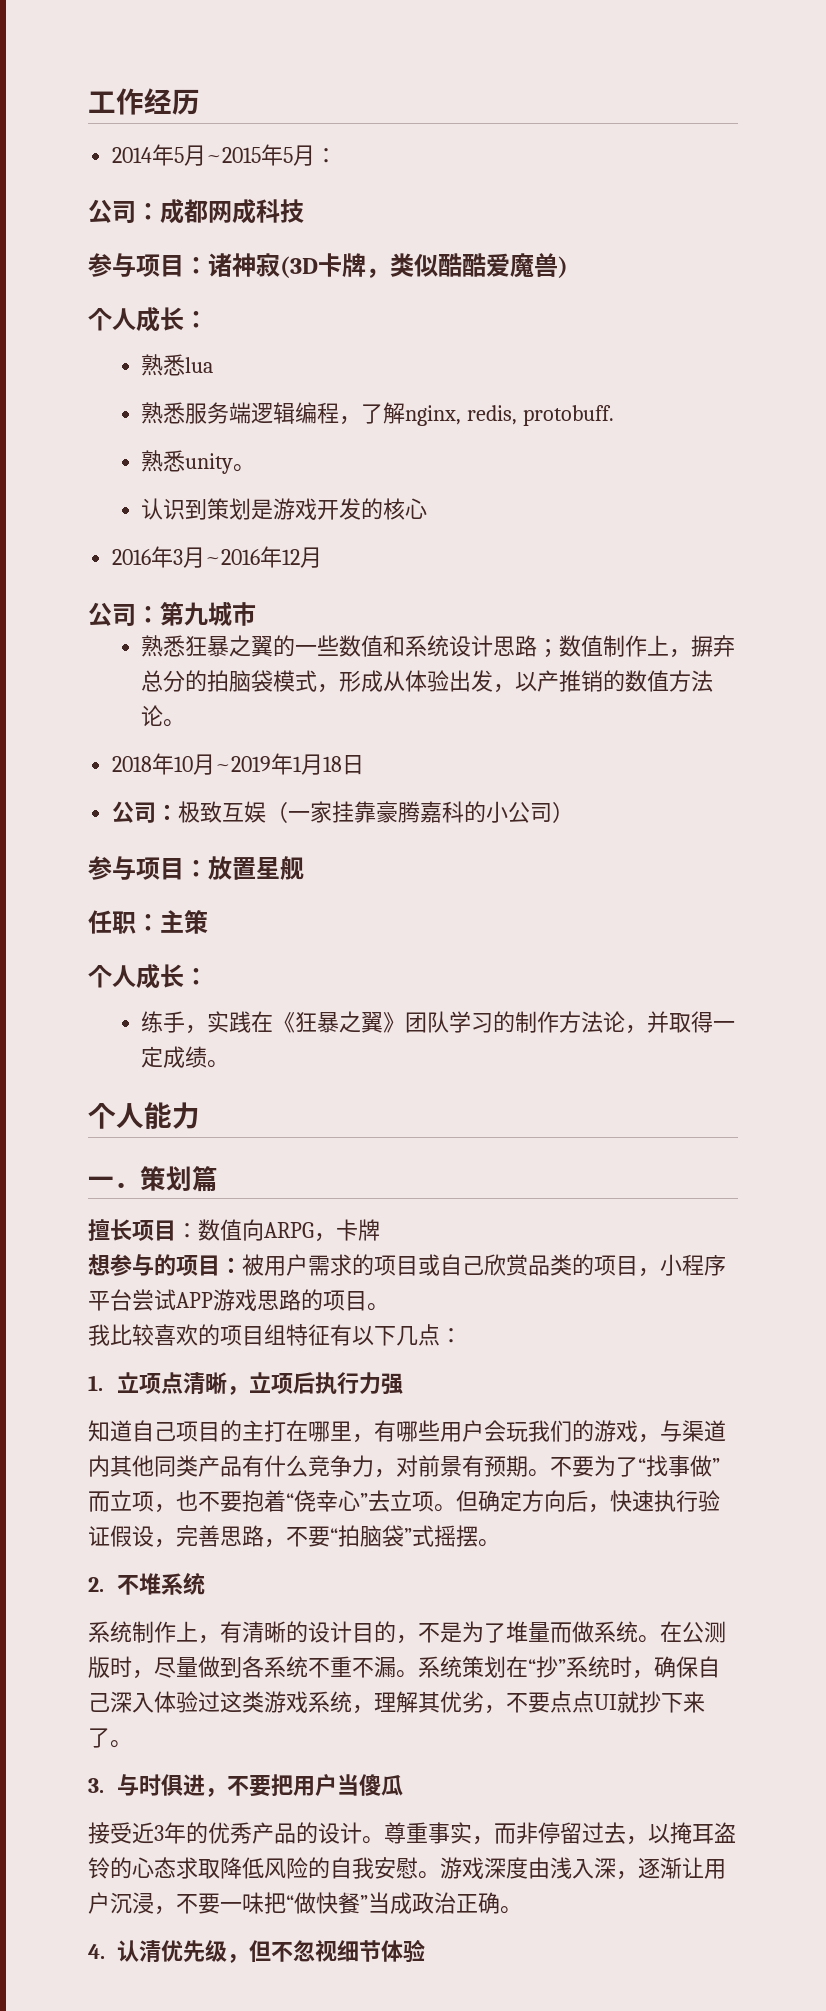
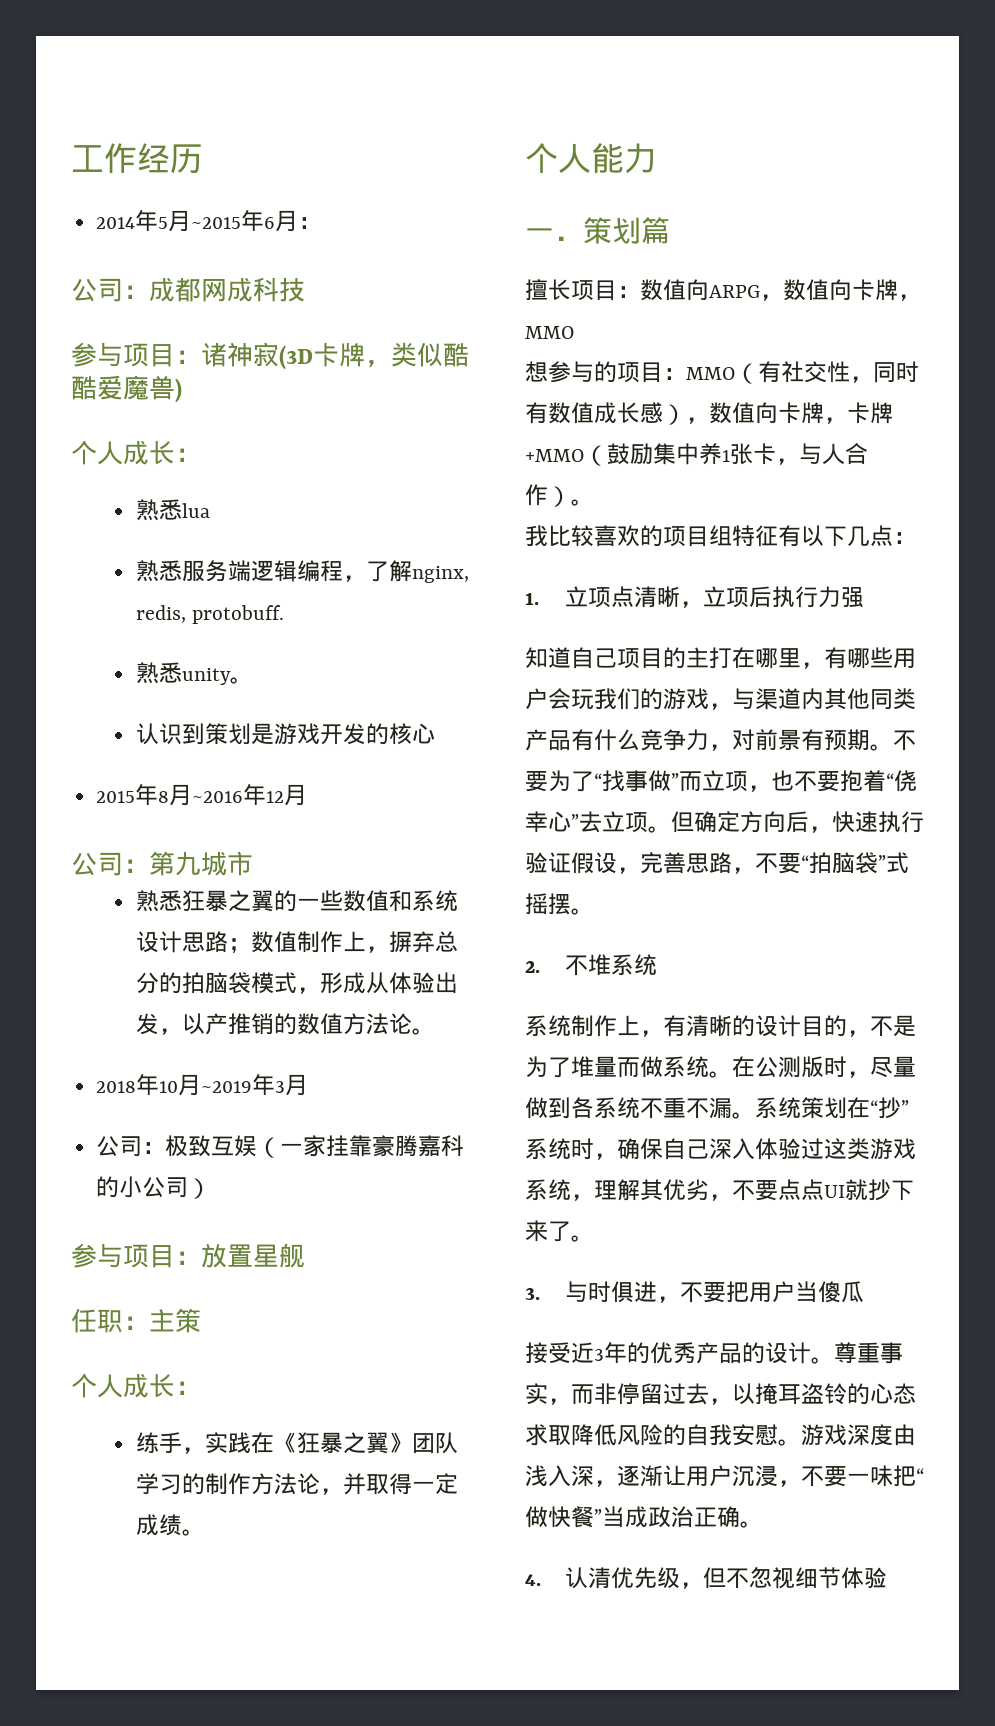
[283,147,294,163] 5 -> [264,217,276,229] 6
[112,546,184,568] 2016年3 -> [96,784,170,805] 2015年8
[293,754,365,775] 1月18日 -> [275,1074,309,1096] 3月
[336,1219,380,1241] 卡牌 -> [783,279,921,301] [525,326,574,339] 数值向卡牌，MMO
[242,1254,726,1277] [88,1289,367,1312] 被用户需求的项目或自己欣赏品类的项目，小程序平台尝试APP游戏思路的项目 -> [686,361,919,384] [525,402,893,425] [525,443,868,466] [525,484,571,507] MMO（有社交性，同时有数值成长感），数值向卡牌，卡牌+MMO（鼓励集中养1张卡，与人合作）

